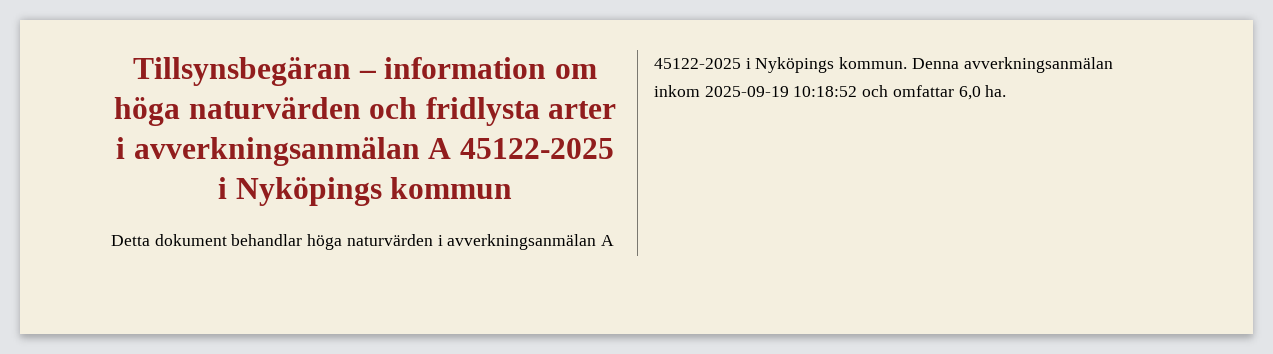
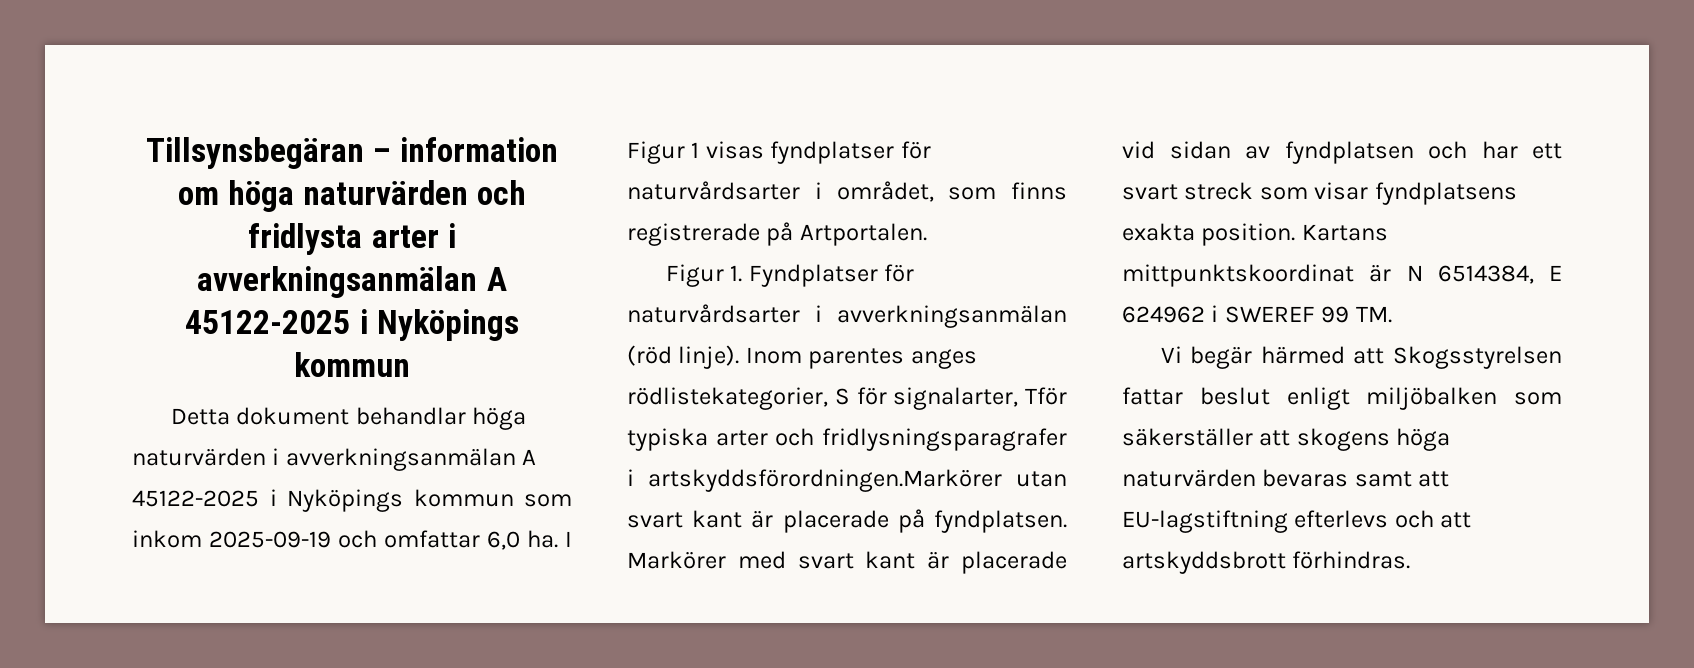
[839,57,1113,73] kommun. Denna avverkningsanmälan -> [413,489,572,507] kommun som
[793,86,858,97] 10:18:52 -> (331, 539) none
(1007, 91) none -> [565,531,572,547] [627,141,931,164] [627,181,1067,202] [627,222,927,246] [665,264,915,287] [627,304,1067,328] [627,345,977,369] [627,387,1067,410] [627,428,1067,451] [627,469,1067,492] [627,509,1067,533] [627,551,1067,574] [1122,141,1562,164] [1122,182,1517,205] [1122,223,1388,246] [1122,264,1562,287] [1122,305,1392,323] [1160,346,1562,369] [1122,387,1562,410] [1122,428,1451,451] [1122,469,1450,487] [1122,510,1472,533] [1122,551,1411,574] I Figur 1 visas fyndplatser för naturvårdsarter i området, som finns registrerade på Artportalen. // Figur 1. Fyndplatser för naturvårdsarter i avverkningsanmälan (röd linje). Inom parentes anges rödlistekategorier, S för signalarter, Tför typiska arter och fridlysningsparagrafer i artskyddsförordningen.Markörer utan svart kant är placerade på fyndplatsen. Markörer med svart kant är placerade vid sidan av fyndplatsen och har ett svart streck som visar fyndplatsens exakta position. Kartans mittpunktskoordinat är N 6514384, E 624962 i SWEREF 99 TM. // Vi begär härmed att Skogsstyrelsen fattar beslut enligt miljöbalken som säkerställer att skogens höga naturvärden bevaras samt att EU-lagstiftning efterlevs och att artskyddsbrott förhindras.

